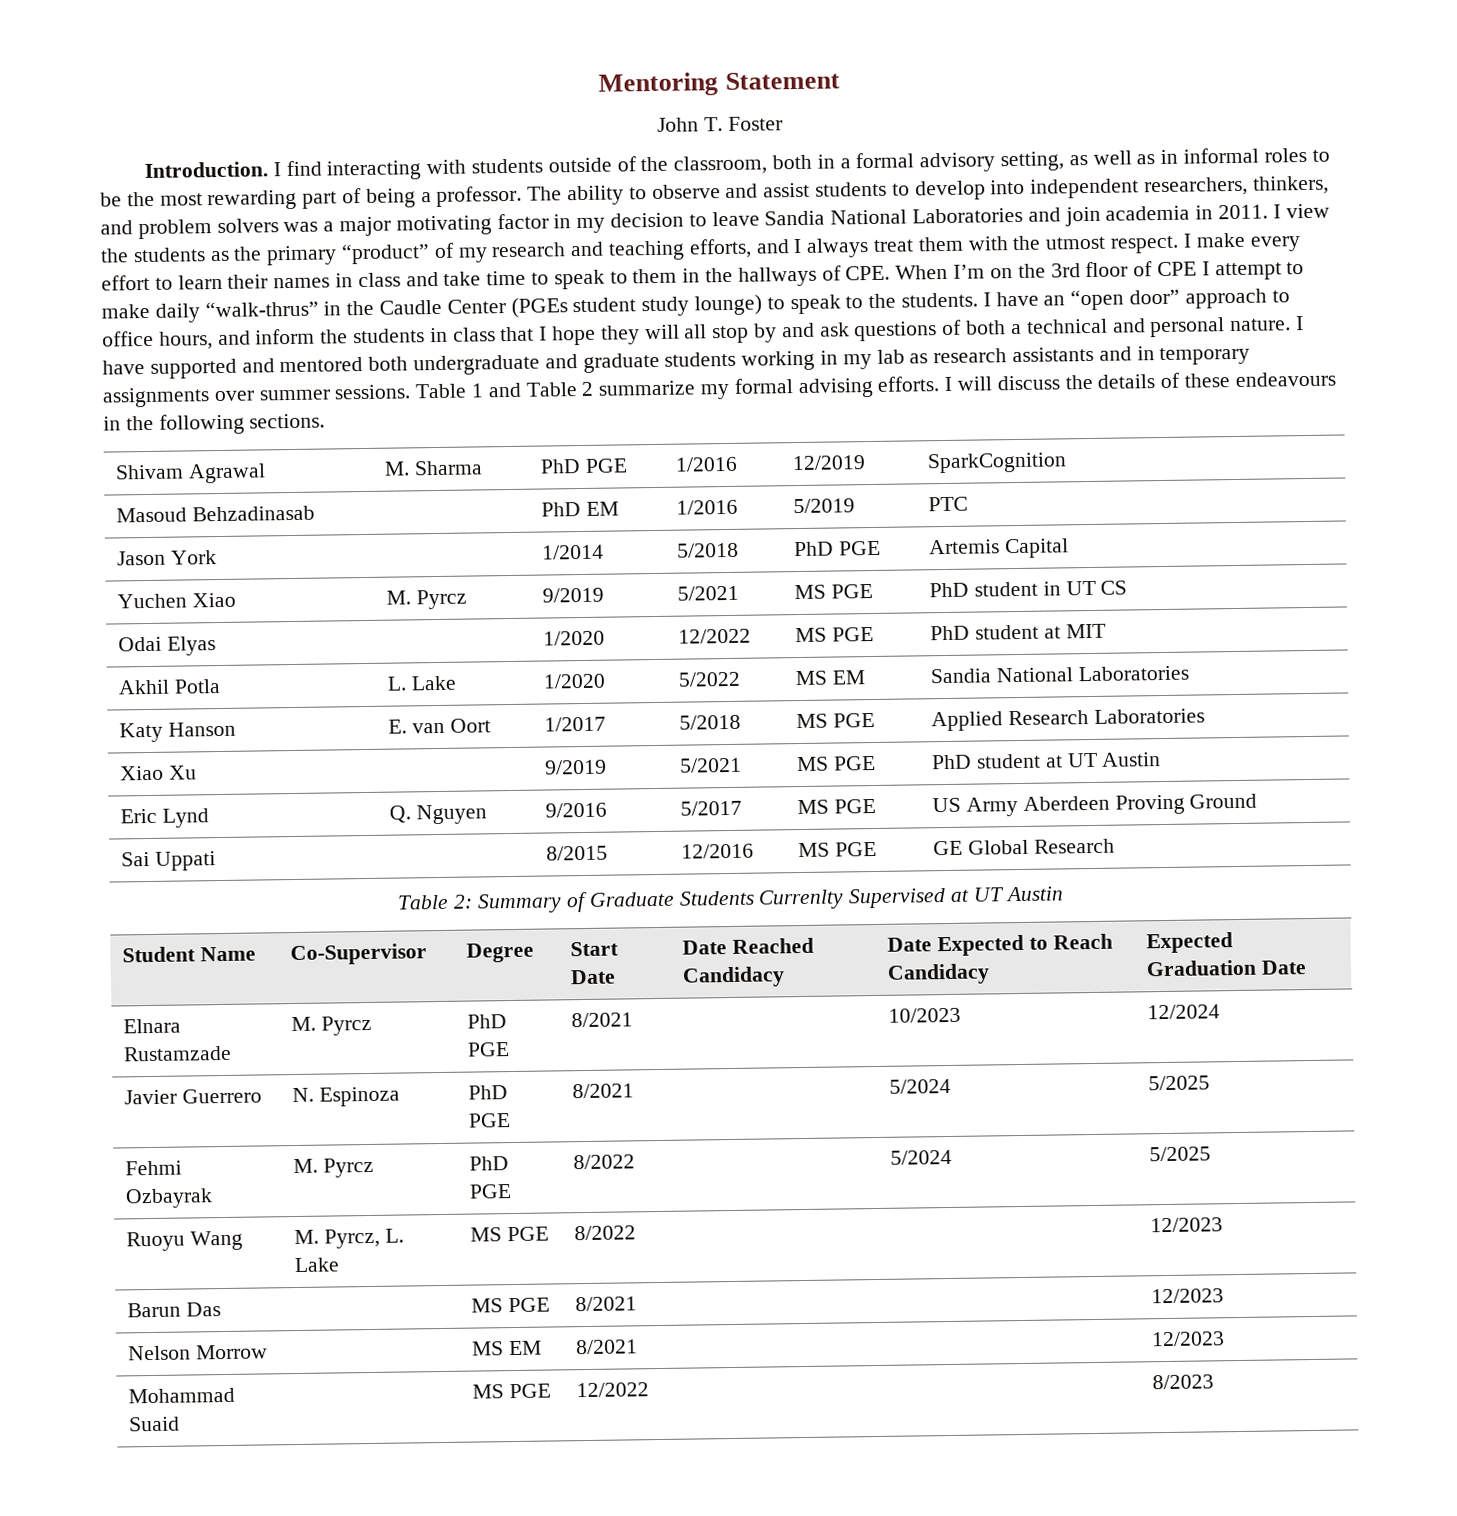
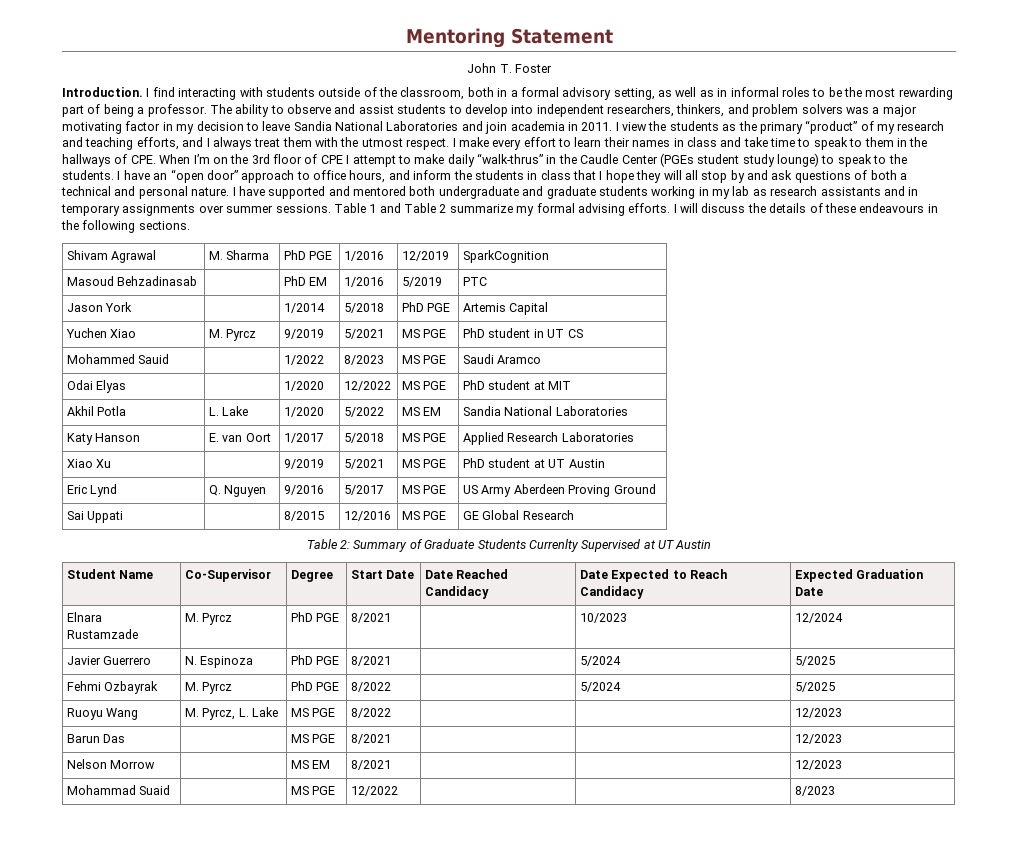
(1128, 587) none -> [67,354,170,364] [284,355,325,365] [344,355,385,365] [402,355,447,364] [463,354,542,364] // Mohammed Sauid | | 1/2022 | 8/2023 | MS PGE | Saudi Aramco

